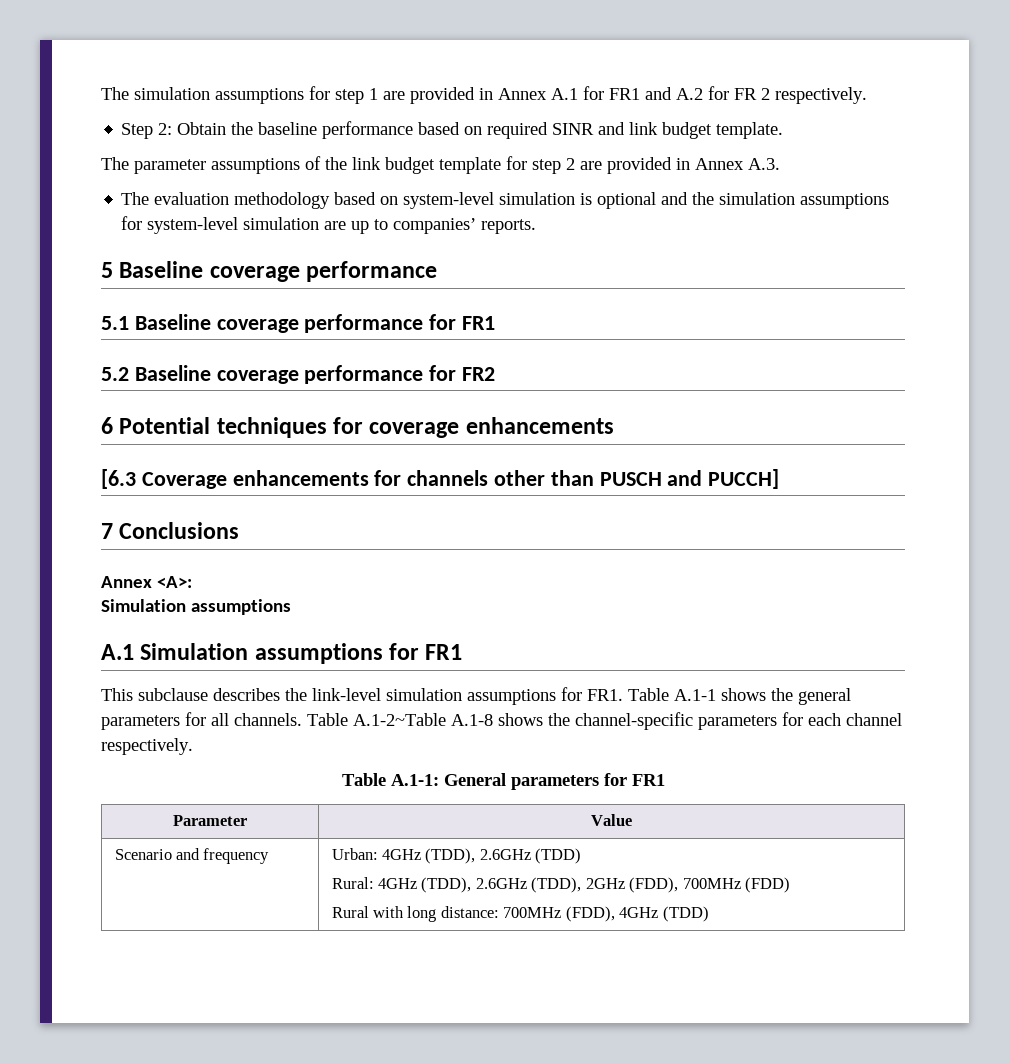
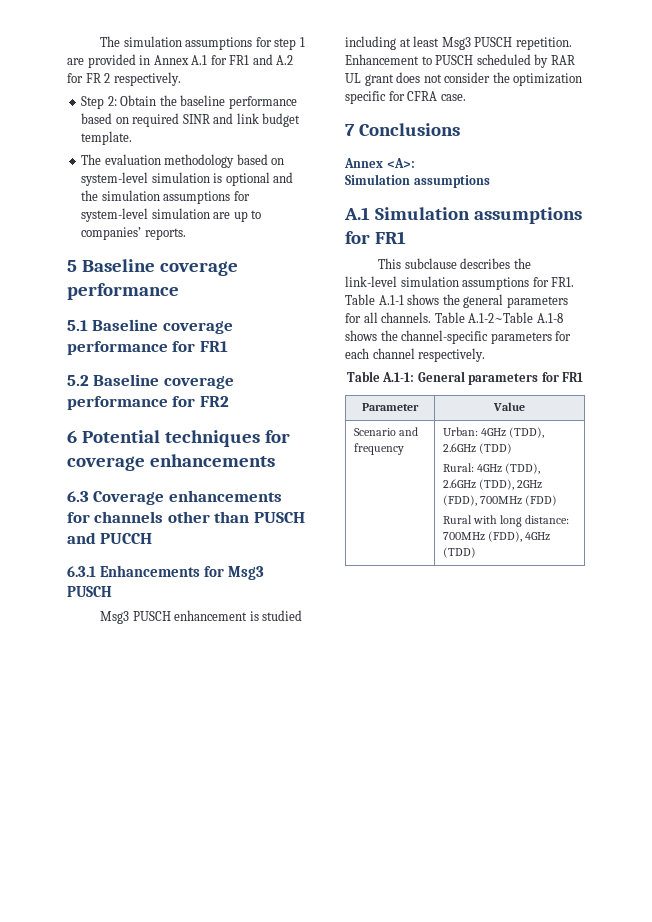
[101,156,780,174] // The parameter assumptions of the link budget template for step 2 are provided in Annex A.3. -> (133, 138) none
[101,469,136,489] [6.3 -> [67,491,89,502] 6.3
[708,469,780,489] PUCCH] -> [100,533,153,544] [67,565,264,580] [67,586,112,597] [100,610,303,624] [345,36,572,50] [345,54,575,68] [345,72,583,86] [345,91,466,104] PUCCH // 6.3.1 Enhancements for Msg3 PUSCH // Msg3 PUSCH enhancement is studied including at least Msg3 PUSCH repetition. Enhancement to PUSCH scheduled by RAR UL grant does not consider the optimization specific for CFRA case.

